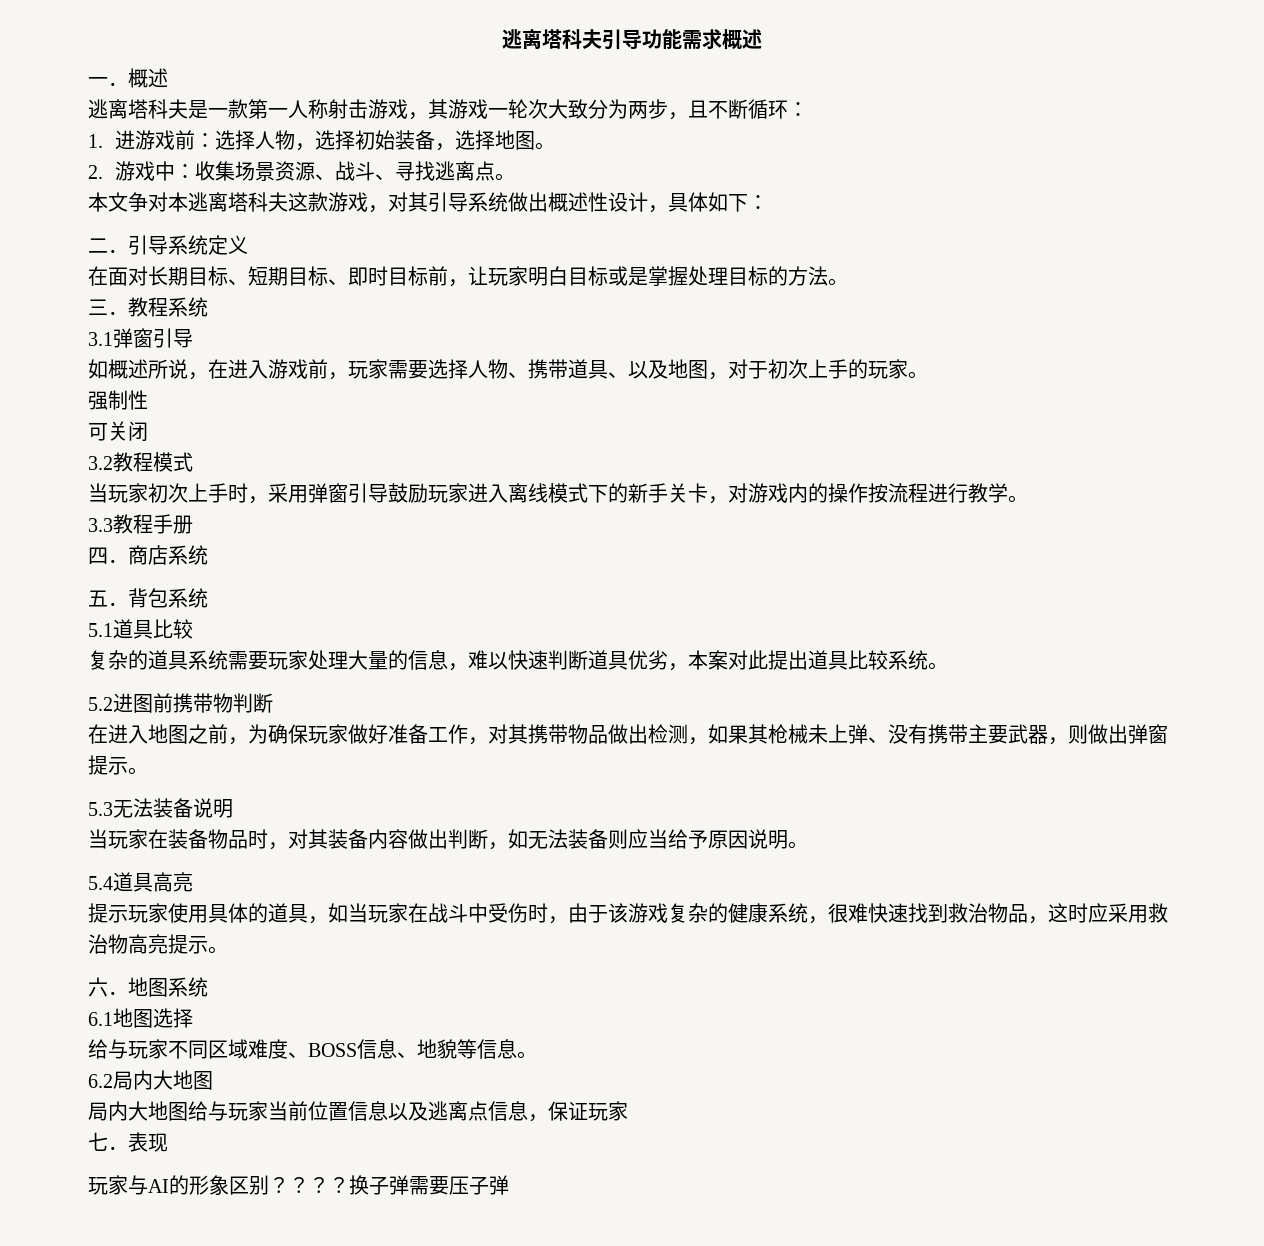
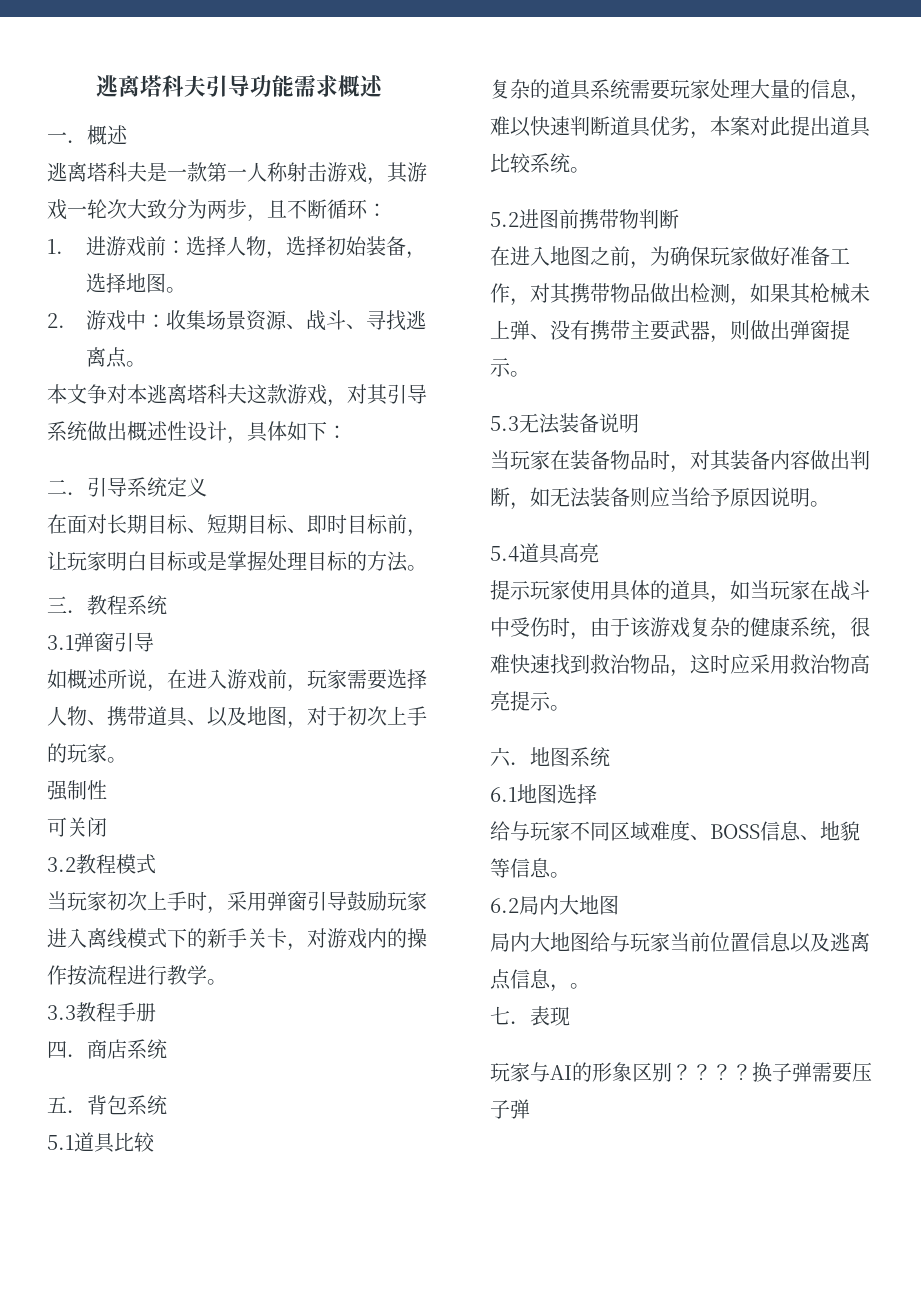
[548,1101,628,1121] 保证玩家 -> [570,983,590,989] 。

